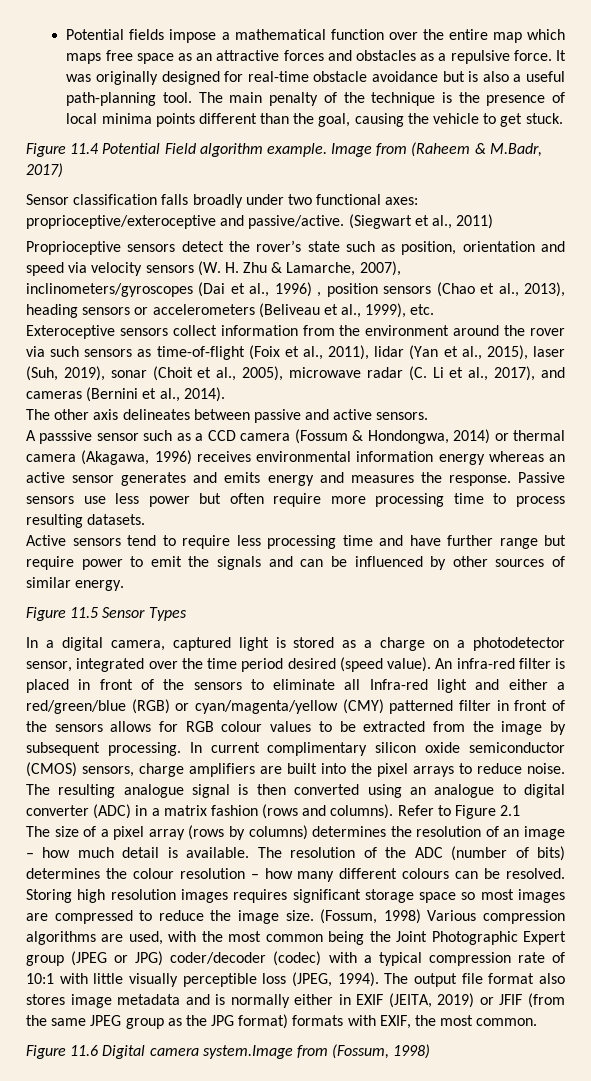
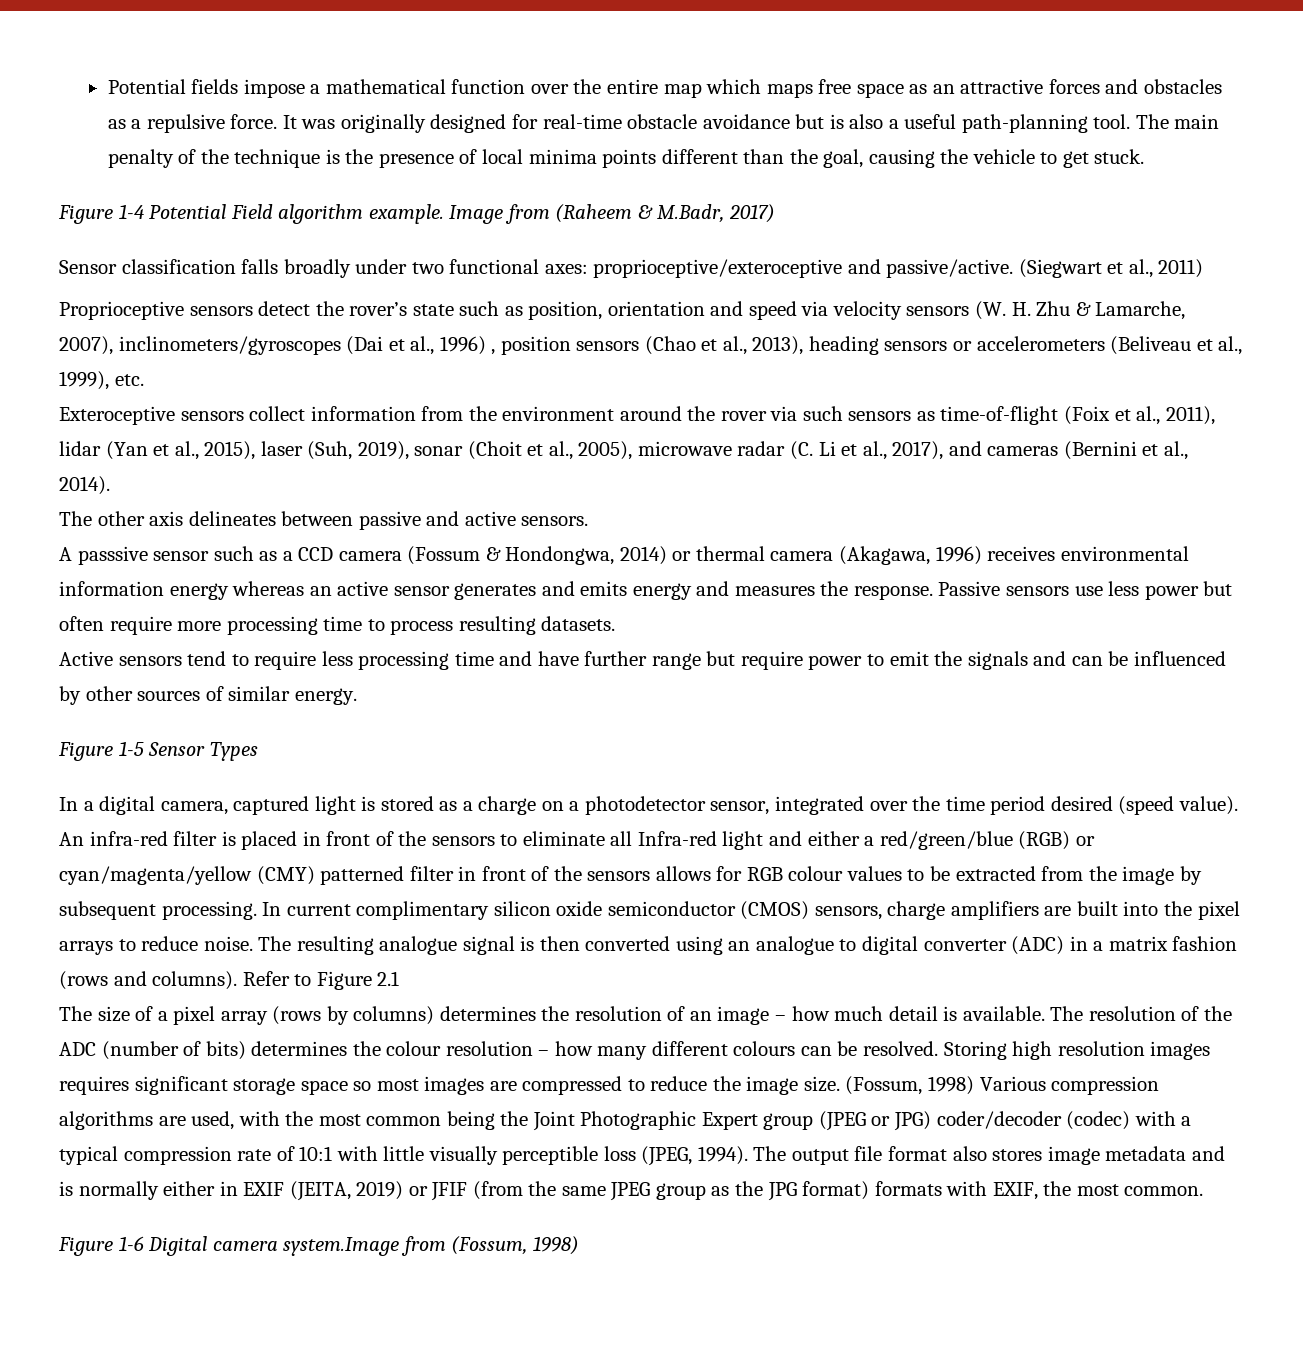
[70,143,100,154] 11.4 -> [118,204,144,219] 1-4
[70,607,99,618] 11.5 -> [118,741,144,756] 1-5
[70,1045,99,1056] 11.6 -> [118,1236,144,1251] 1-6

